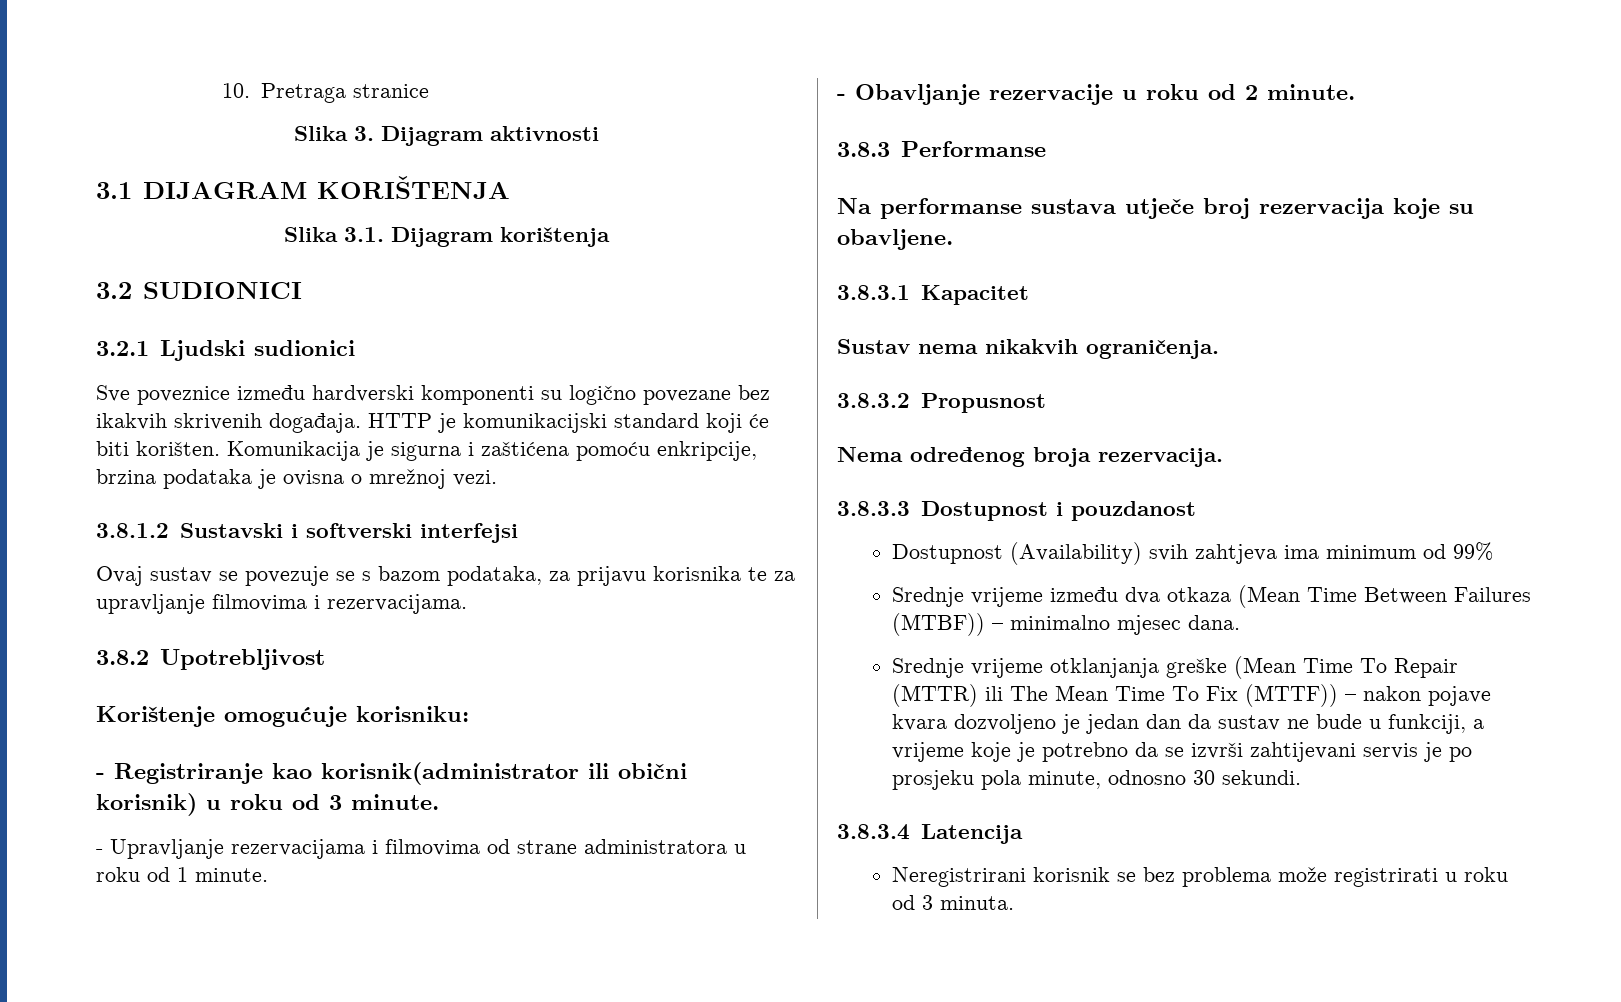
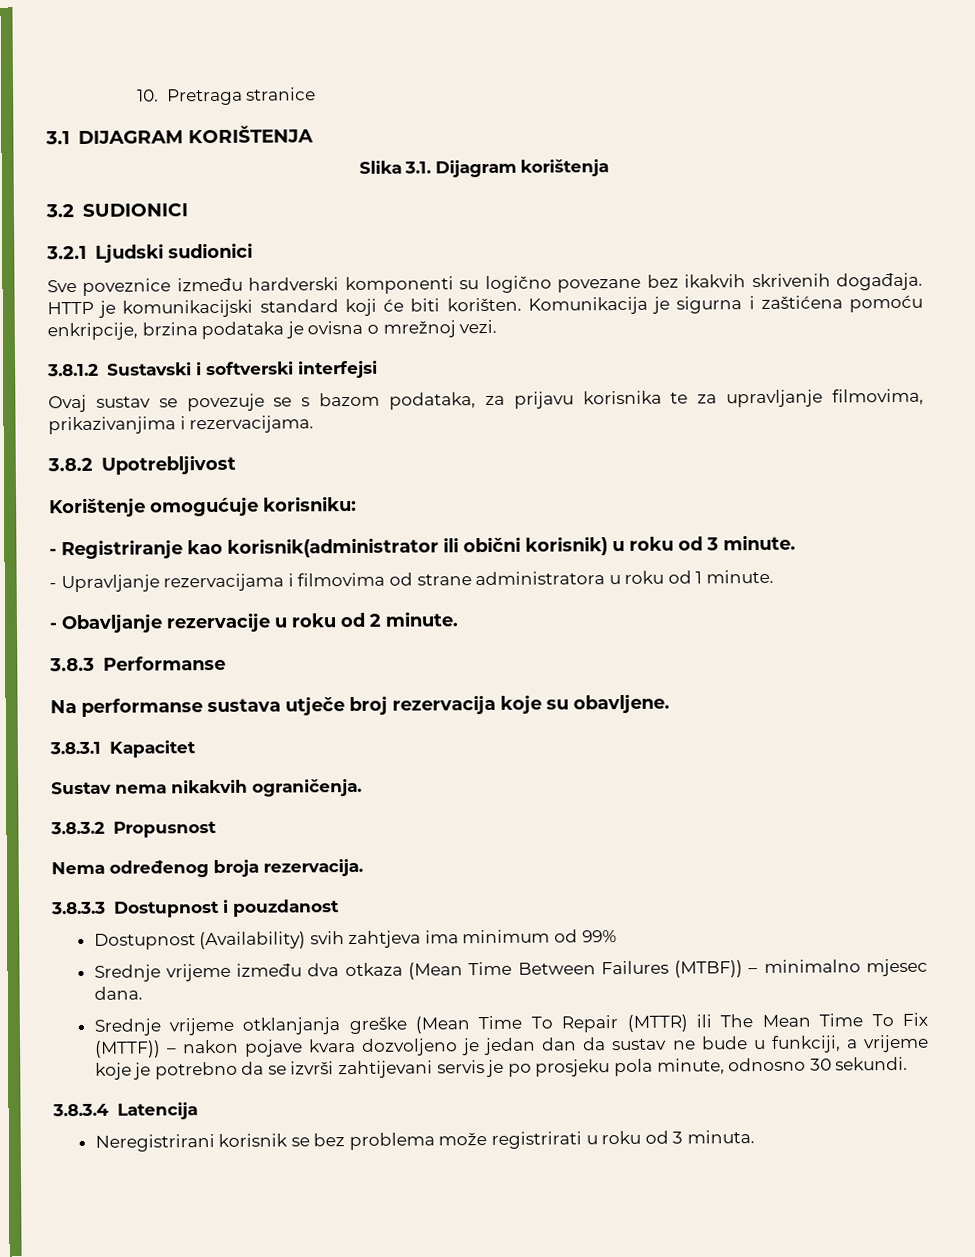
[293,126,599,146] // Slika 3. Dijagram aktivnosti -> (317, 94) none
[212,594,307,611] filmovima -> [832,388,925,406] [48,416,176,435] filmovima, prikazivanjima

